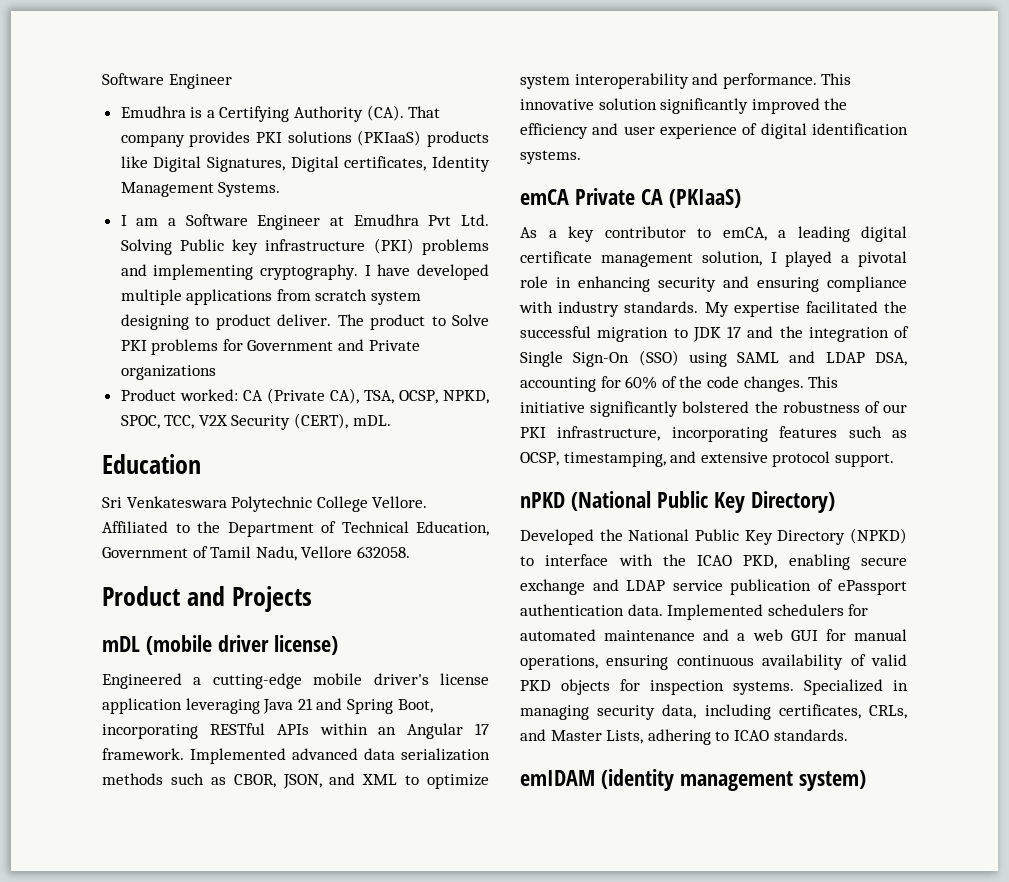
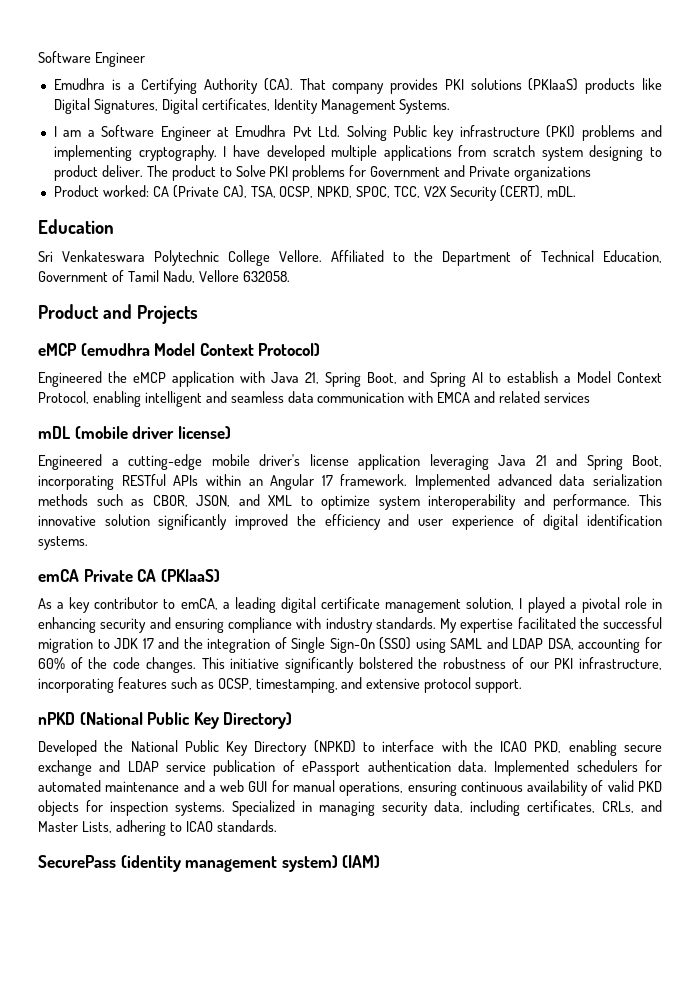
(312, 599) none -> [38,343,321,356] [38,371,662,387] [38,391,591,407] // eMCP (emudhra Model Context Protocol) // Engineered the eMCP application with Java 21, Spring Boot, and Spring AI to establish a Model Context Protocol, enabling intelligent and seamless data communication with EMCA and related services
[520,770,595,786] emIDAM -> [38,855,116,868] SecurePass
(866, 780) none -> [342,855,381,868] (IAM)

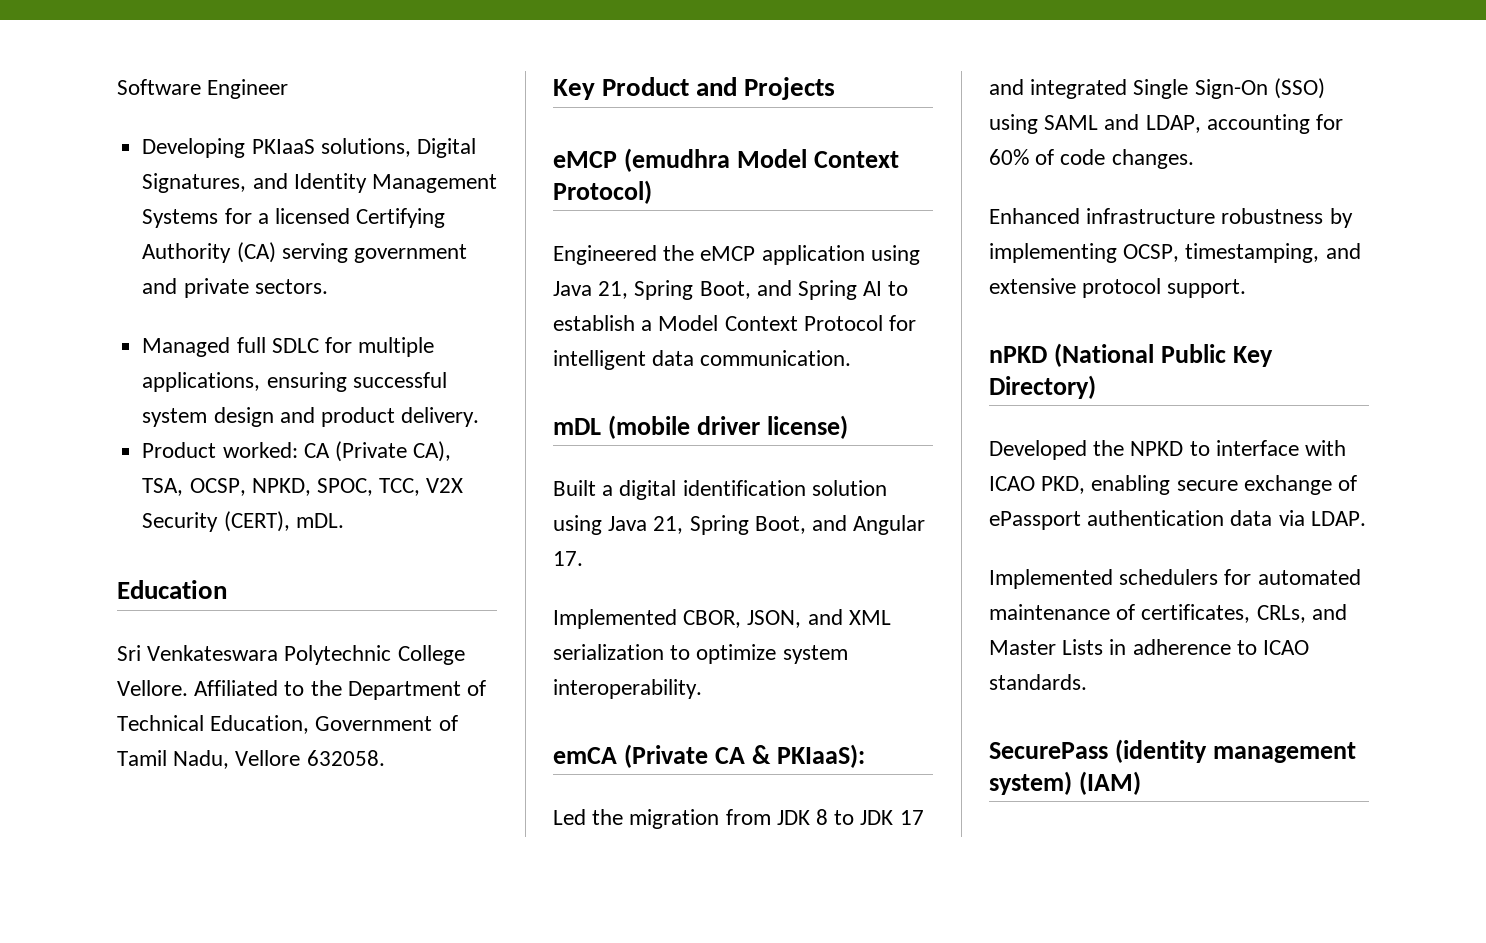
[53,78,662,94] [53,98,451,114] [53,125,662,141] [53,145,662,161] [53,165,591,181] Emudhra is a Certifying Authority (CA). That company provides PKI solutions (PKIaaS) products like Digital Signatures, Digital certificates, Identity Management Systems. // I am a Software Engineer at Emudhra Pvt Ltd. Solving Public key infrastructure (PKI) problems and implementing cryptography. I have developed multiple applications from scratch system designing to product deliver. The product to Solve PKI problems for Government and Private organizations -> [142,138,476,158] [142,173,497,193] [142,208,446,228] [142,242,467,263] [142,278,328,298] [142,337,435,357] [142,372,447,392] [142,407,480,427] Developing PKIaaS solutions, Digital Signatures, and Identity Management Systems for a licensed Certifying Authority (CA) serving government and private sectors. // Managed full SDLC for multiple applications, ensuring successful system design and product delivery.
(290, 276) none -> [553,79,595,100] Key
[240,371,265,383] with -> [870,245,920,265] using
[38,391,591,407] [38,426,231,439] [38,454,662,470] [38,474,662,490] [38,494,145,506] Protocol, enabling intelligent and seamless data communication with EMCA and related services // mDL (mobile driver license) // Engineered a cutting-edge mobile driver's license application leveraging Java 21 and Spring Boot, incorporating RESTful APIs within an Angular 17 framework. Implemented advanced data serialization methods such as -> [803,315,917,331] [553,350,852,370] [553,415,848,439] [553,480,887,500] [553,515,926,535] [553,551,583,566] [553,609,677,629] Protocol for intelligent data communication. // mDL (mobile driver license) // Built a digital identification solution using Java 21, Spring Boot, and Angular 17. // Implemented
(293, 500) none -> [553,644,664,660] serialization
[428,494,663,510] [38,514,663,530] [38,536,88,550] [38,569,220,582] [38,597,663,613] [38,617,662,633] [38,638,93,653] interoperability and performance. This innovative solution significantly improved the efficiency and user experience of digital identification systems. // emCA Private CA (PKIaaS) // As a key contributor to emCA, a leading digital certificate management solution, I played a pivotal role in enhancing security and ensuring compliance with industry standards. My expertise facilitated the successful migration -> [553,679,702,699] [553,744,865,768] [553,809,829,829] interoperability. // emCA (Private CA & PKIaaS): // Led the migration from JDK 8
[183,637,287,653] the integration of -> [1030,79,1128,99] integrated
[512,638,574,650] LDAP DSA, -> [1145,115,1201,133] LDAP,
[88,657,108,669] the -> (1055, 157) none
[201,657,662,673] [38,677,214,693] This initiative significantly bolstered the robustness of our PKI infrastructure, incorporating features such as -> [989,208,1353,228] [989,243,1117,263] // Enhanced infrastructure robustness by implementing
[130,740,356,756] National Public Key Directory (NPKD) -> [1130,441,1184,456] NPKD
[473,740,493,752] the -> (1347, 448) none
[99,760,487,776] and LDAP service publication of ePassport authentication data. -> [1338,475,1358,491] [989,510,1366,530] of ePassport authentication data via LDAP. //
[183,780,663,796] [38,800,520,816] and a web GUI for manual operations, ensuring continuous availability of valid PKD objects for inspection systems. Specialized in managing security data, including -> [1116,604,1136,620] of
[81,820,166,836] Lists, adhering -> [1062,639,1231,655] Lists in adherence

